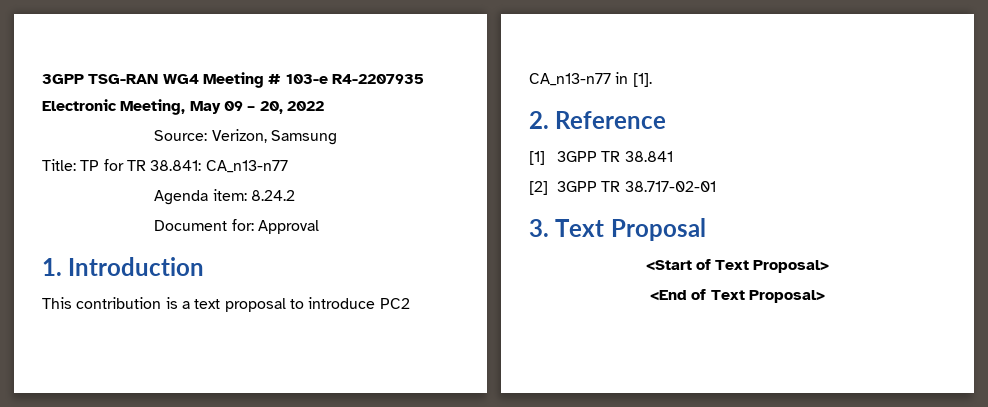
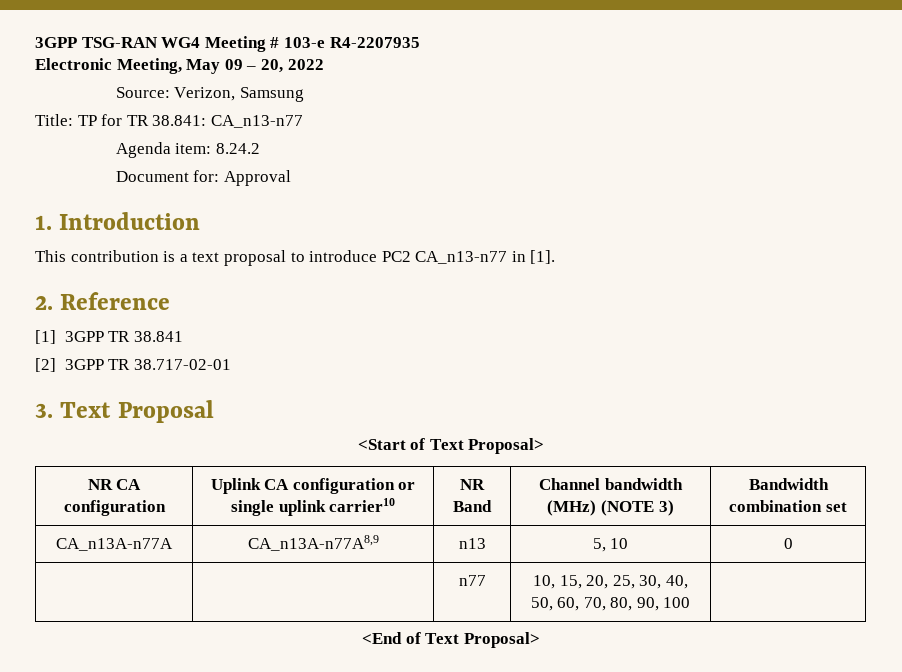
(830, 266) none -> [87,479,142,490] [63,500,166,516] [210,478,416,494] [230,498,396,516] [460,479,485,490] [453,500,492,512] [539,478,683,490] [547,500,674,516] [748,478,829,490] [729,500,847,512] [56,538,173,551] [247,535,379,551] [458,538,486,549] [592,538,629,552] [783,538,793,549] [458,575,486,586] [533,575,688,589] [530,597,691,611] // NR CA configuration | Uplink CA configuration or single uplink carrier10 | NR Band | Channel bandwidth (MHz) (NOTE 3) | Bandwidth combination set // CA_n13A-n77A | CA_n13A-n77A8,9 | n13 | 5, 10 | 0 // | | n77 | 10, 15, 20, 25, 30, 40, 50, 60, 70, 80, 90, 100 |

